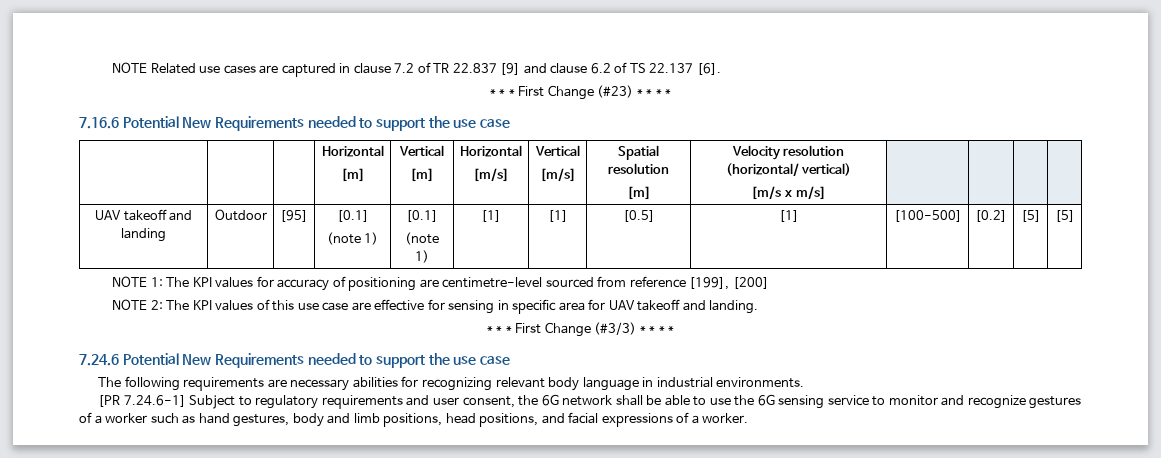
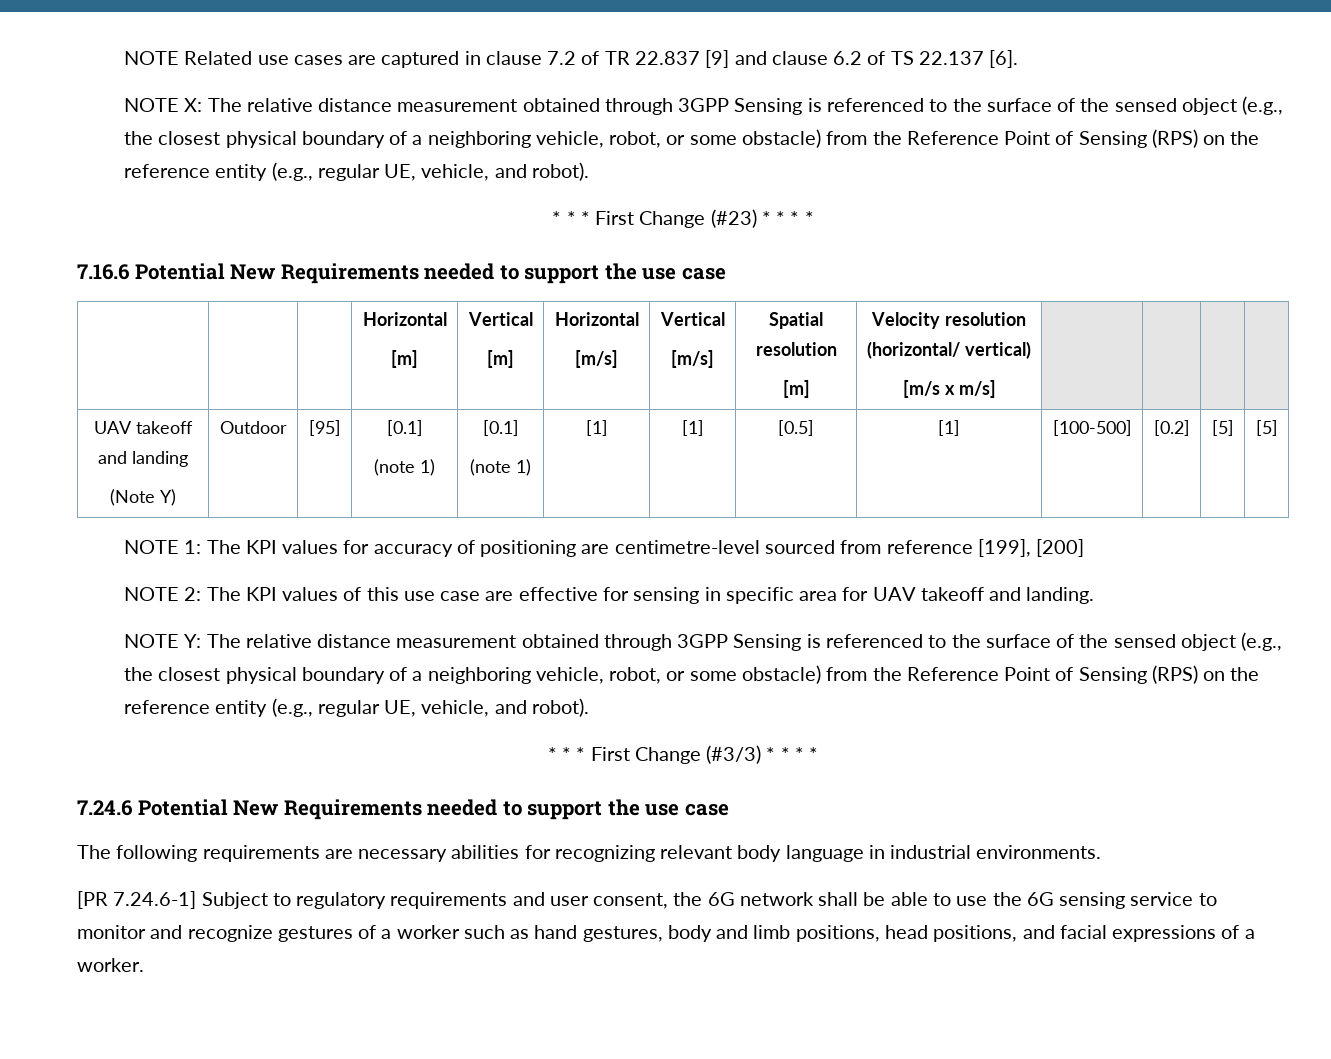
(721, 69) none -> [124,96,1284,115] [124,129,1260,148] [124,162,589,181] // NOTE X: The relative distance measurement obtained through 3GPP Sensing is referenced to the surface of the sensed object (e.g., the closest physical boundary of a neighboring vehicle, robot, or some obstacle) from the Reference Point of Sensing (RPS) on the reference entity (e.g., regular UE, vehicle, and robot).
(166, 235) none -> [110,489,176,506] // (Note Y)
(759, 307) none -> [124,632,1283,651] [124,665,1260,684] [124,698,589,717] // NOTE Y: The relative distance measurement obtained through 3GPP Sensing is referenced to the surface of the sensed object (e.g., the closest physical boundary of a neighboring vehicle, robot, or some obstacle) from the Reference Point of Sensing (RPS) on the reference entity (e.g., regular UE, vehicle, and robot).

